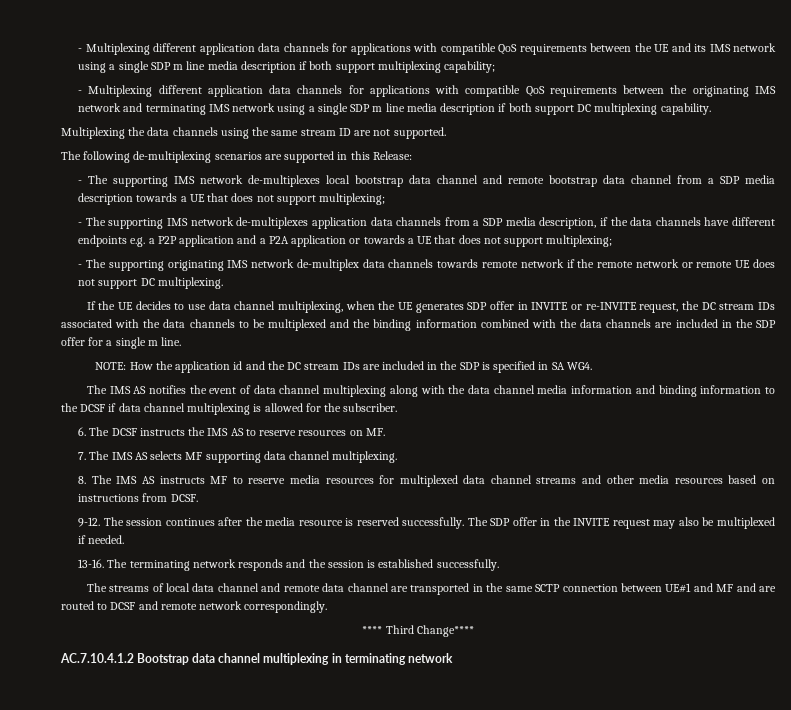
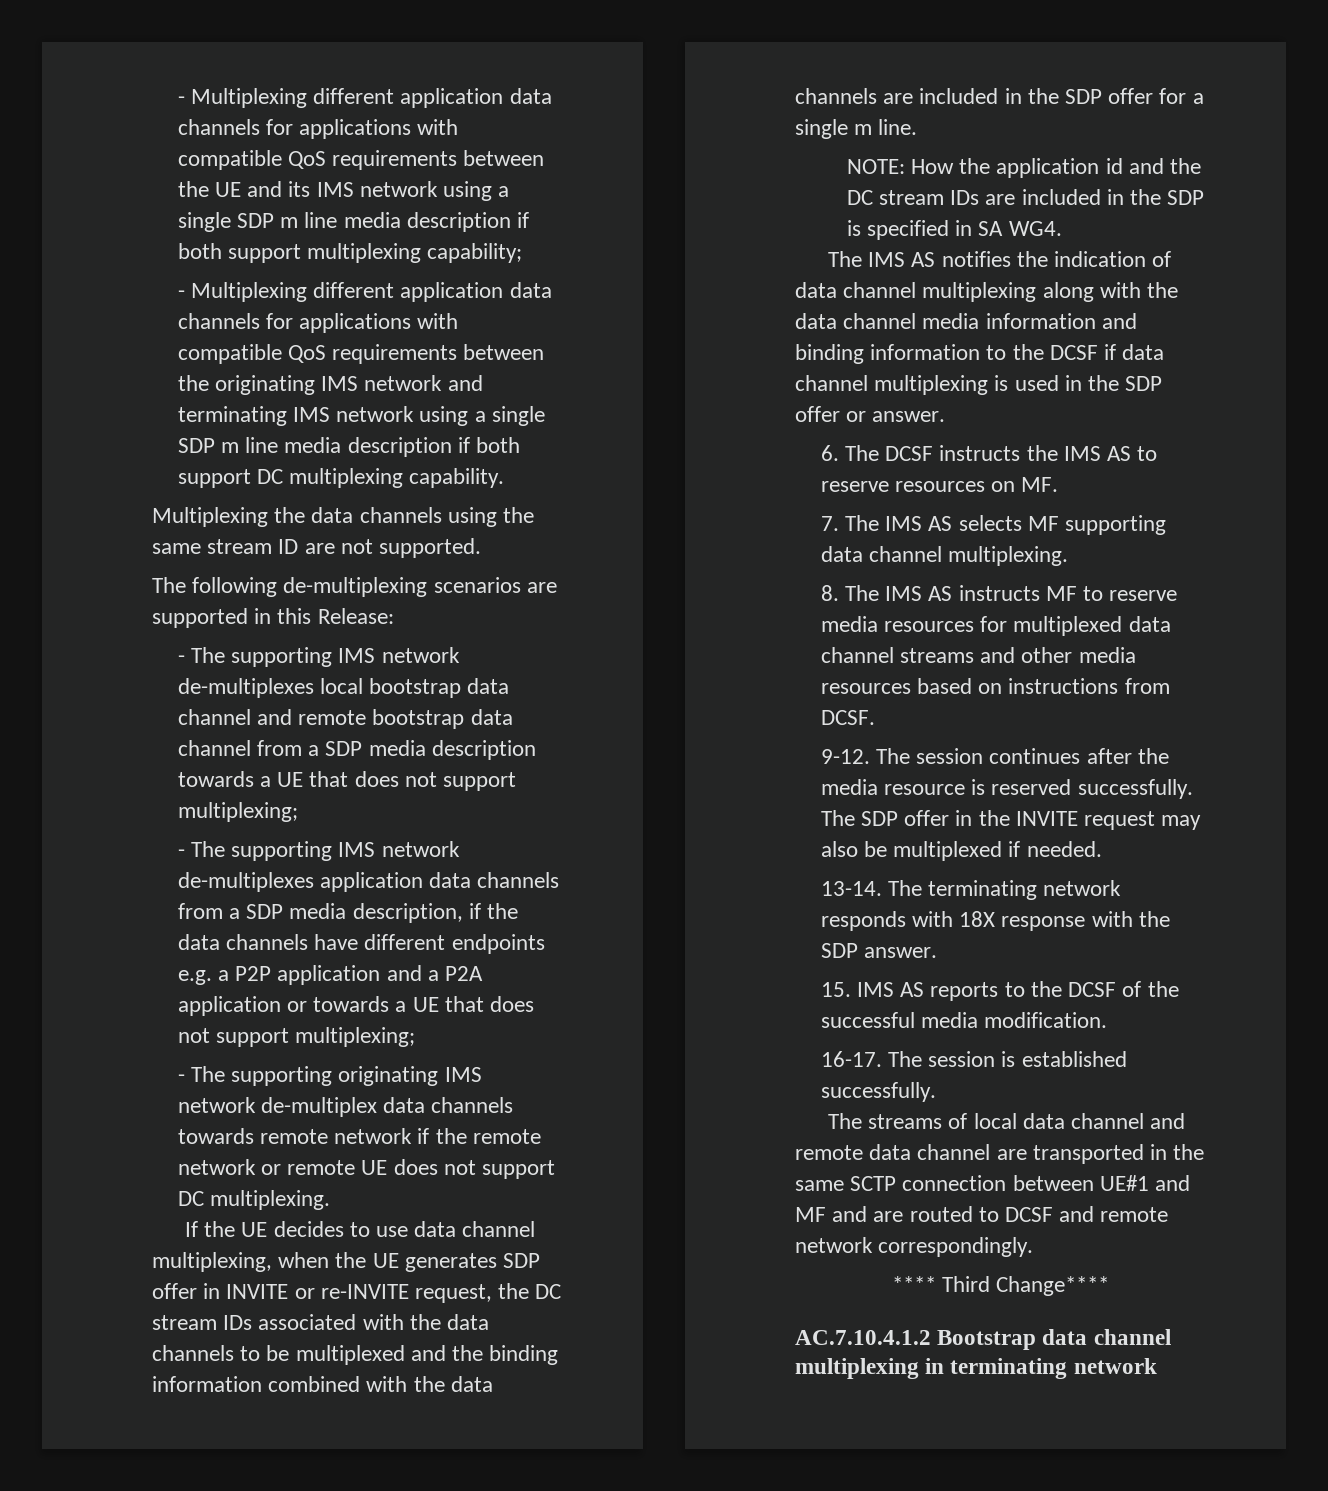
[209,387,237,394] event -> [1053,251,1146,267] indication
[264,403,398,412] allowed for the subscriber. -> [1014,375,1163,391] [795,406,946,422] used in the SDP offer or answer.
[78,559,105,568] 13-16. -> [820,881,882,896] 13-14.
[286,559,326,568] and the -> [912,911,1170,931] [820,943,938,958] [820,981,1179,1001] [820,1012,1108,1028] [820,1051,923,1067] with 18X response with the SDP answer. // 15. IMS AS reports to the DCSF of the successful media modification. // 16-17. The

